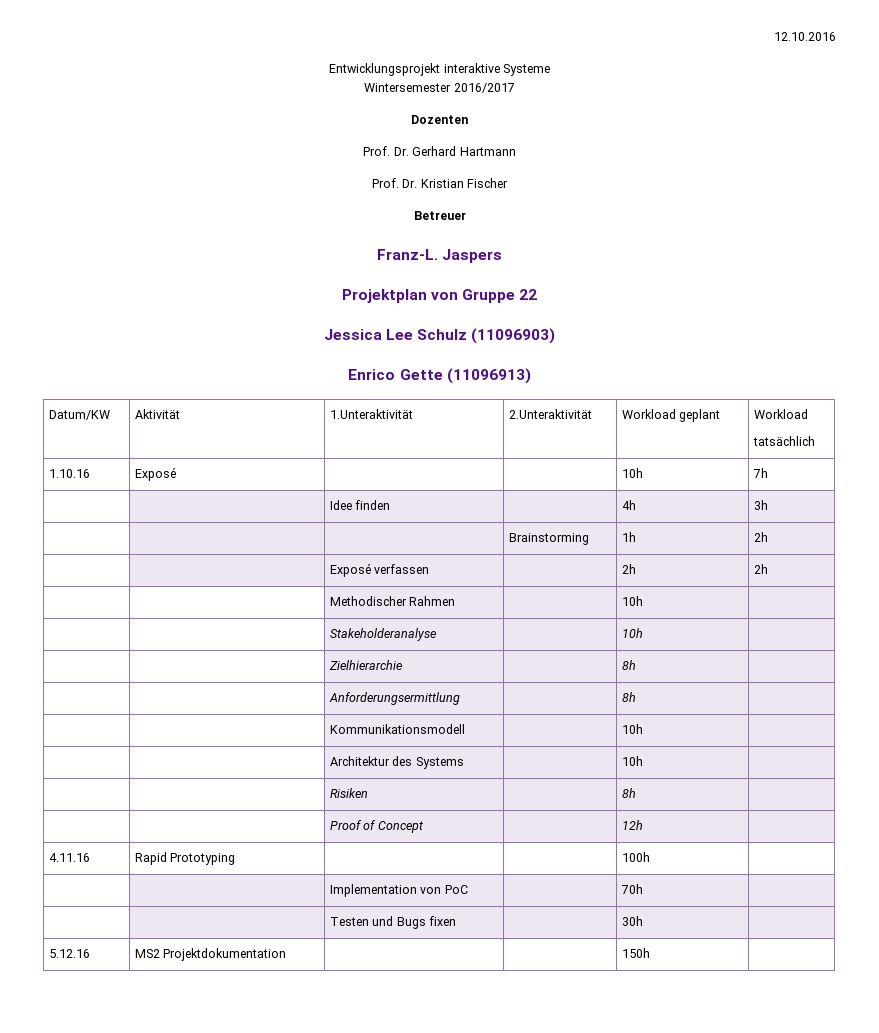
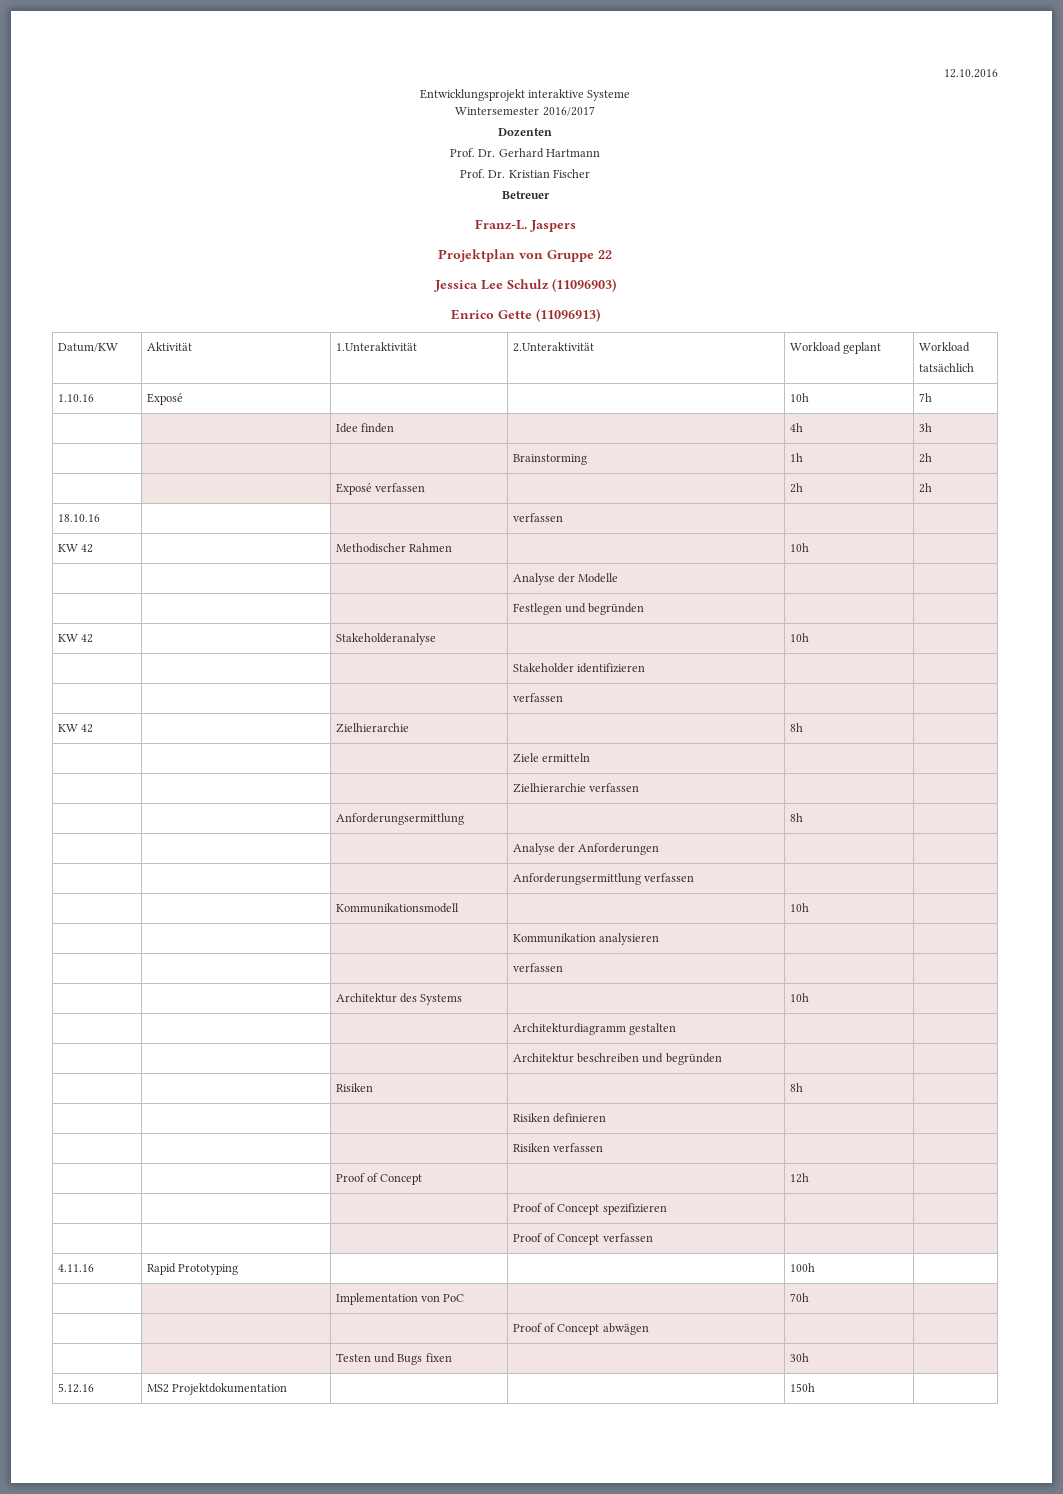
(768, 569) none -> [57,514,100,522] [512,513,563,522] [57,544,93,553] 18.10.16 | | | verfassen | | // KW 42
[329,628,437,641] [621,628,643,638] [328,660,403,670] [621,660,636,670] [328,692,460,705] [621,692,636,702] Stakeholderanalyse | | 10h | // | | Zielhierarchie | | 8h | // | | Anforderungsermittlung | | 8h -> [512,573,619,585] [512,603,645,615] [57,634,93,643] [335,633,436,645] [789,633,809,642] [512,663,645,673] [512,693,563,702] [57,724,93,733] [335,723,409,733] [789,723,803,732] [512,753,590,763] [512,783,639,793] [335,813,464,825] [789,813,803,822] [512,843,660,855] [512,873,694,885] | Analyse der Modelle | | // | | | Festlegen und begründen | | // KW 42 | | Stakeholderanalyse | | 10h | // | | | Stakeholder identifizieren | | // | | | verfassen | | // KW 42 | | Zielhierarchie | | 8h | // | | | Ziele ermitteln | | // | | | Zielhierarchie verfassen | | // | | Anforderungsermittlung | | 8h | // | | | Analyse der Anforderungen | | // | | | Anforderungsermittlung verfassen |
(643, 729) none -> [512,933,659,945] [512,963,563,972] // | | | Kommunikation analysieren | | // | | | verfassen | |
[329,788,368,798] [621,788,636,798] [329,820,424,833] [621,820,643,830] Risiken | | 8h | // | | Proof of Concept | | 12h -> [512,1023,676,1035] [512,1053,722,1065] [335,1083,373,1092] [789,1083,803,1092] [512,1113,606,1123] [512,1143,603,1152] [335,1173,423,1185] [789,1173,809,1183] [512,1203,667,1215] [512,1233,653,1245] | Architekturdiagramm gestalten | | // | | | Architektur beschreiben und begründen | | // | | Risiken | | 8h | // | | | Risiken definieren | | // | | | Risiken verfassen | | // | | Proof of Concept | | 12h | // | | | Proof of Concept spezifizieren | | // | | | Proof of Concept verfassen |
(643, 889) none -> [512,1323,649,1335] // | | | Proof of Concept abwägen | |

